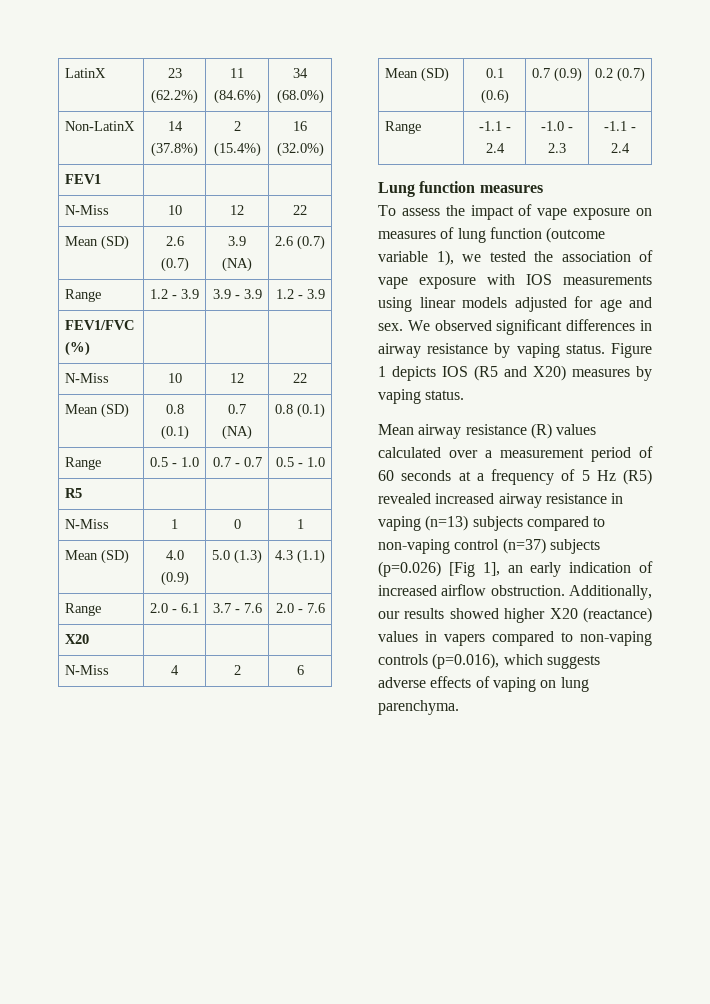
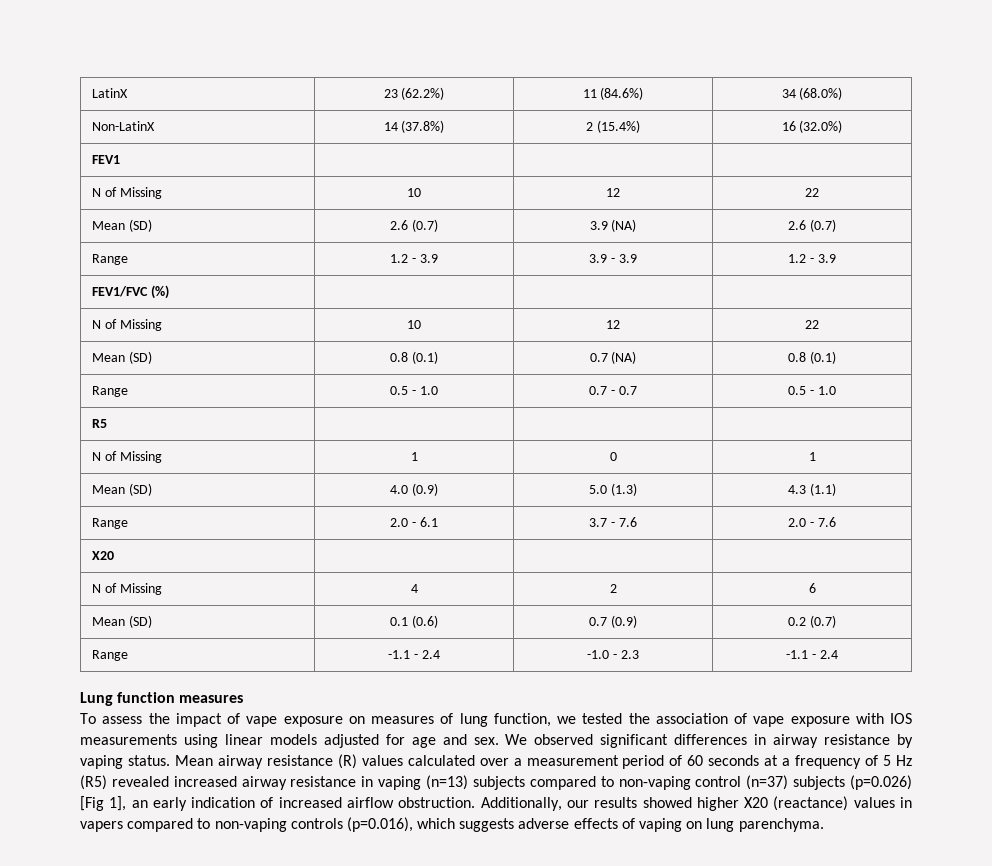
[64,205,109,215] N-Miss -> [92,187,162,199] N of Missing
[64,373,109,383] N-Miss -> [92,319,162,331] N of Missing
[64,519,109,529] N-Miss -> [92,451,162,463] N of Missing
[64,665,109,675] N-Miss -> [92,583,162,595] N of Missing
[489,227,606,243] [378,250,454,266] function (outcome variable 1), -> [493,713,551,727] function,
[611,343,652,358] [378,365,652,381] [378,389,465,404] Figure 1 depicts IOS (R5 and X20) measures by vaping status. // -> (170, 760) none

